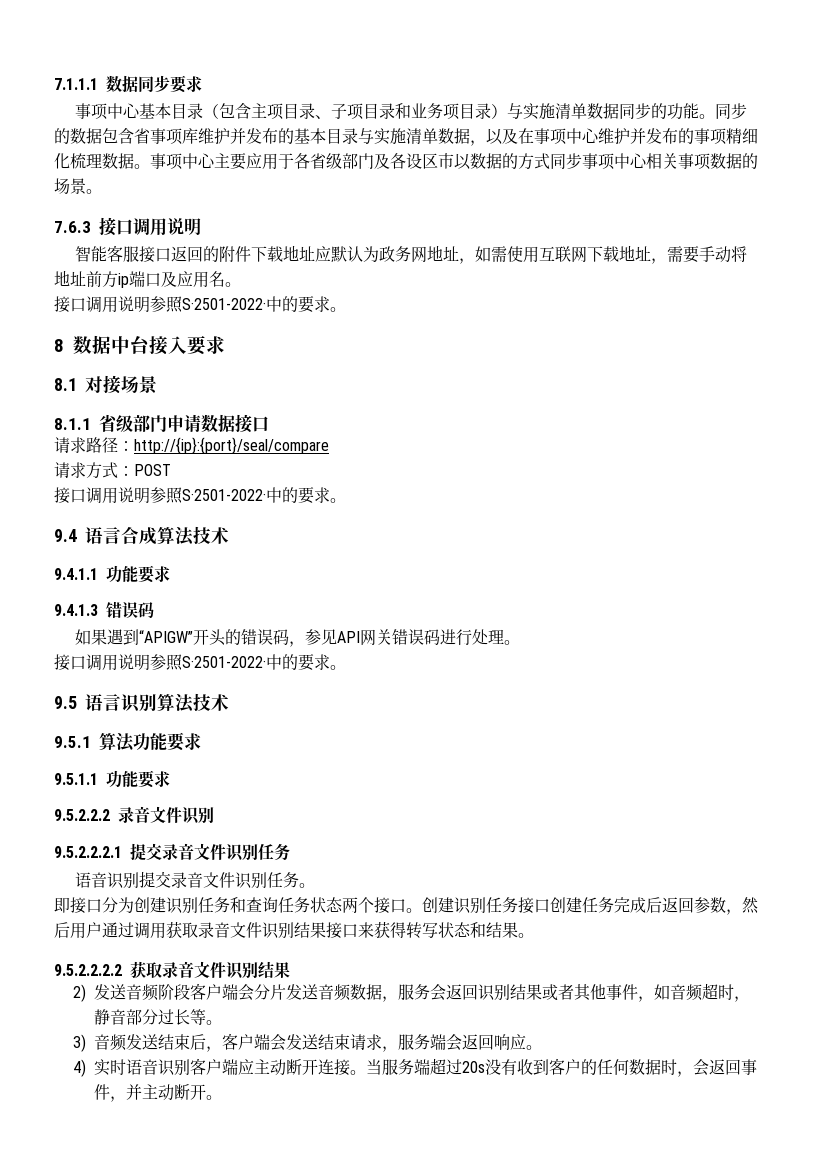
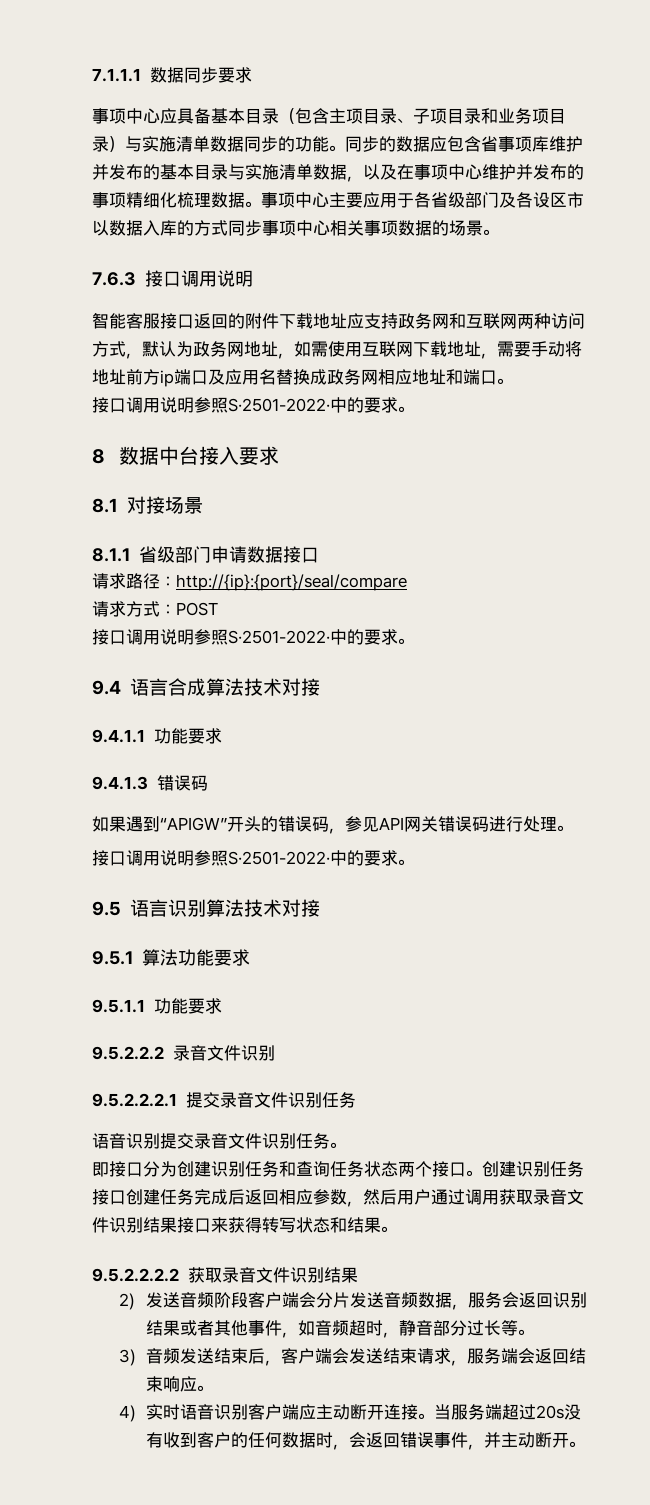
(141, 111) none -> [160,108,211,124] 应具备
(102, 136) none -> [430,136,447,152] 应
(502, 161) none -> [143,220,177,236] 入库
(332, 254) none -> [364,313,585,329] [92,341,142,359] 支持政务网和互联网两种访问方式，
(225, 279) none -> [276,369,497,385] 替换成政务网相应地址和端口
(229, 535) none -> [281,678,320,696] 对接
(229, 702) none -> [281,899,320,917] 对接
(694, 905) none -> [279,1189,313,1205] 相应
(494, 1042) none -> [568,1348,586,1364] [145,1376,163,1392] 结束
(741, 1067) none -> [399,1432,434,1448] 错误

